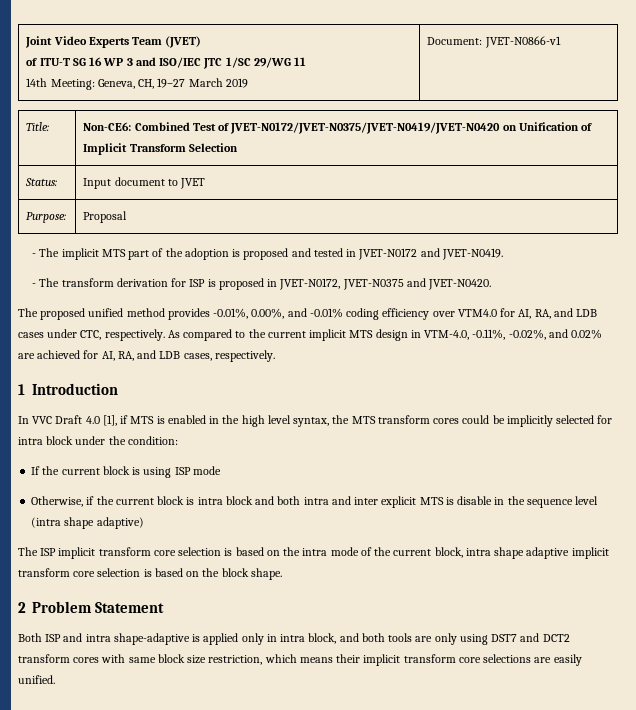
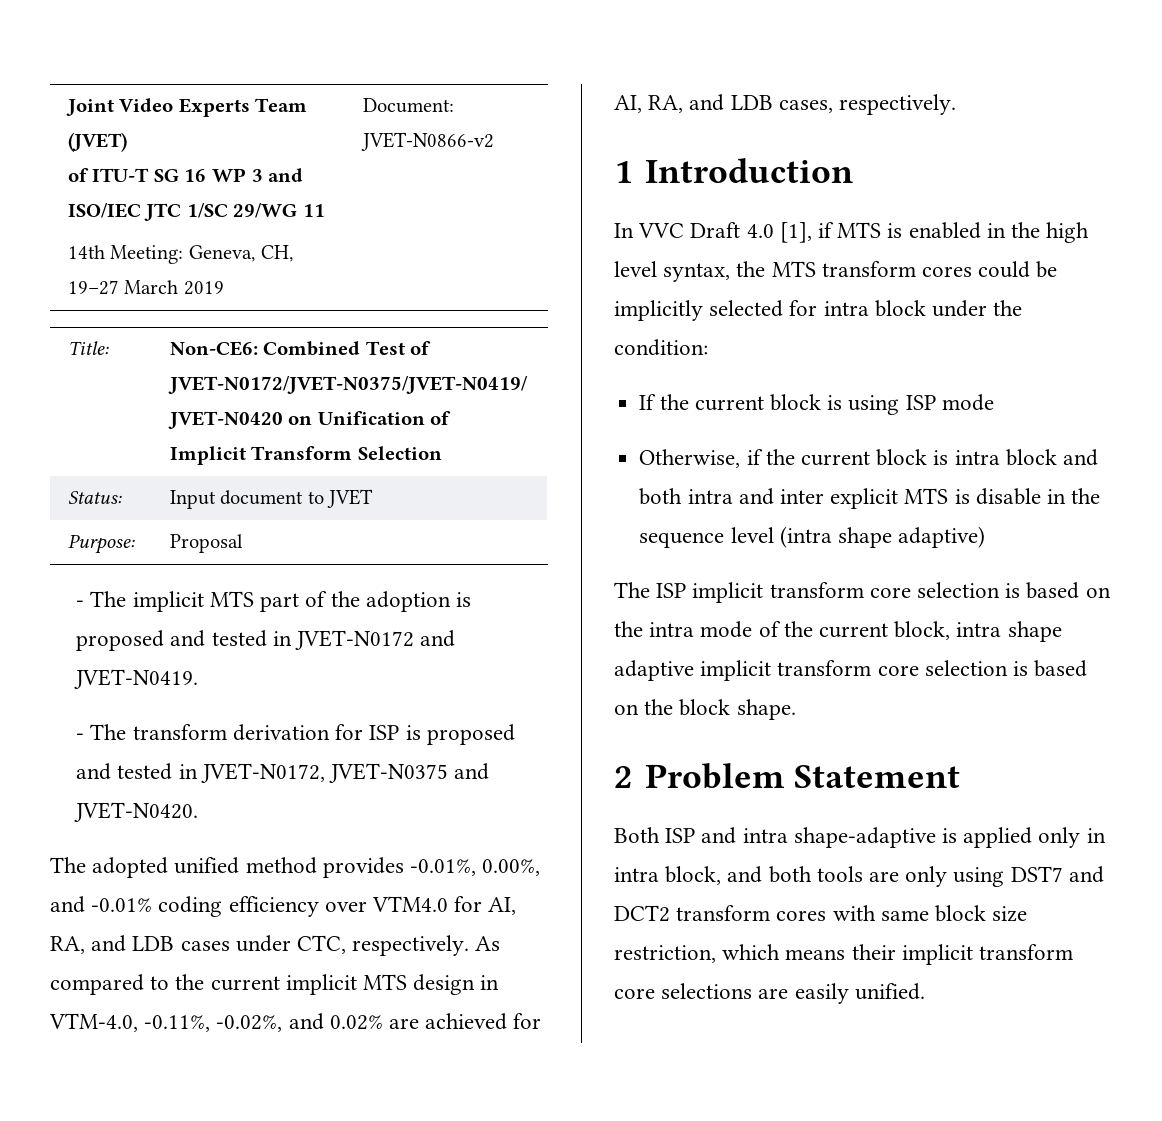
[484,36,561,48] JVET-N0866-v1 -> [360,132,494,151] JVET-N0866-v2
(264, 284) none -> [76,763,173,780] and tested
[40,308,86,320] proposed -> [92,857,169,878] adopted

